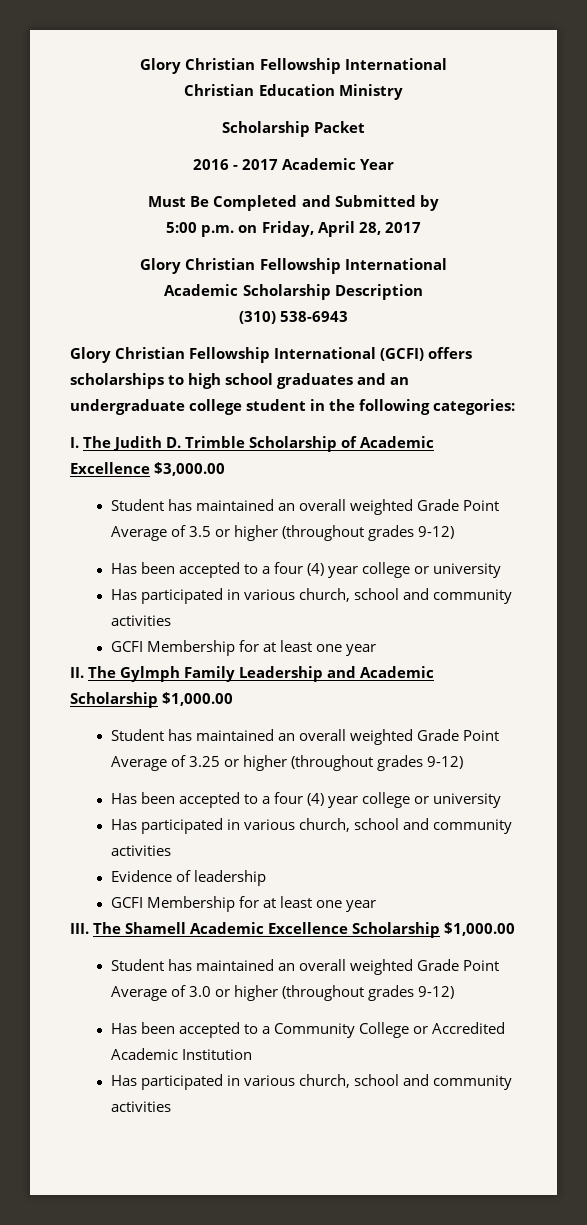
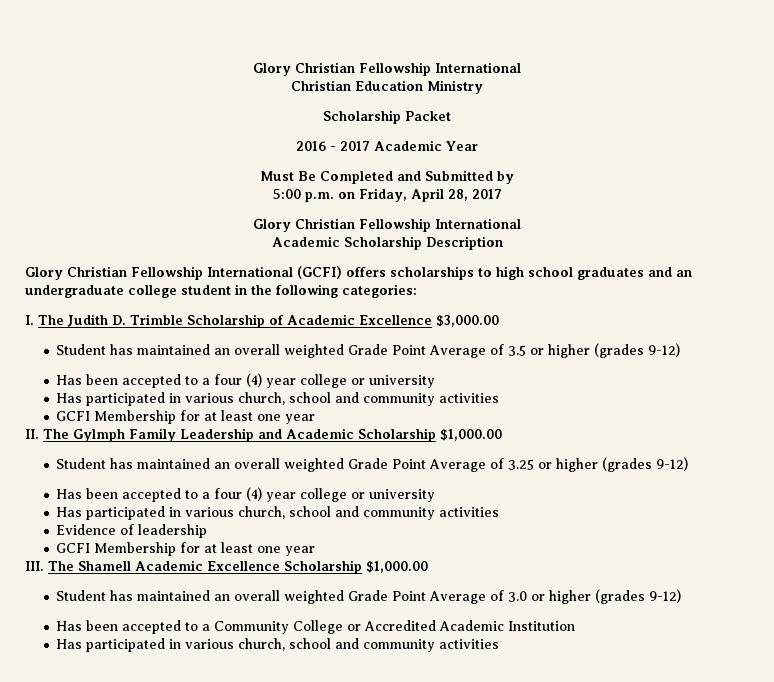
[238,311,349,324] // (310) 538-6943 -> (503, 243) none
[281,525,415,541] (throughout grades -> [594,343,645,358] (grades
[290,755,424,771] (throughout grades -> [602,457,653,472] (grades
[281,985,415,1001] (throughout grades -> [595,589,646,604] (grades

